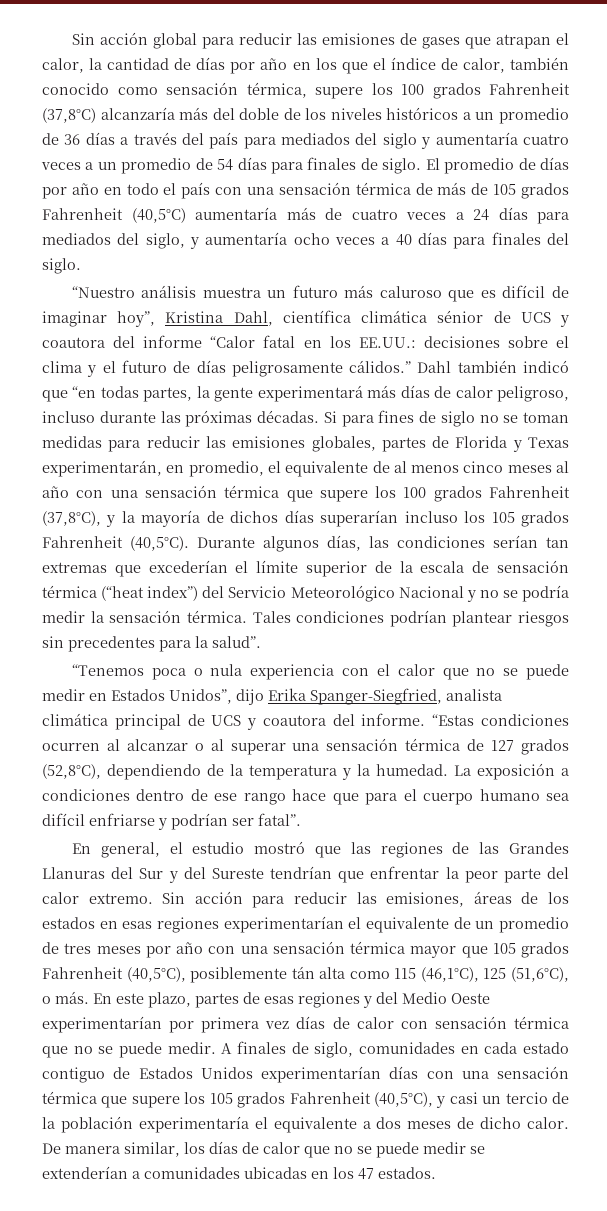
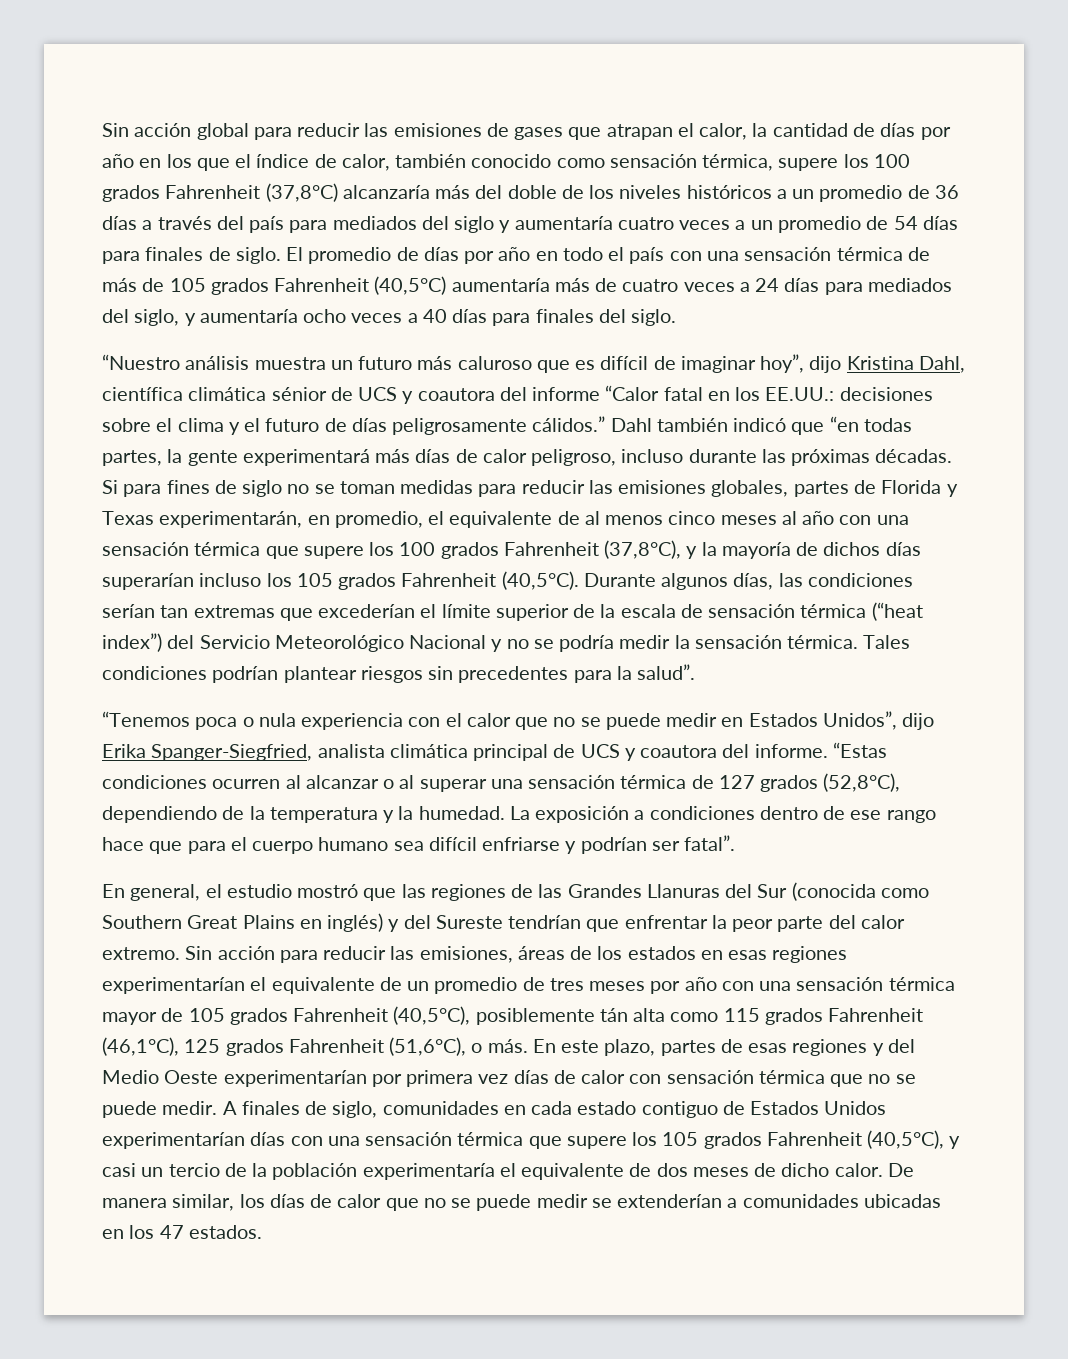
(156, 319) none -> [809,356,842,373] dijo
(164, 873) none -> [791,882,929,901] [102,913,384,932] (conocida como Southern Great Plains en inglés)
[461,946,488,958] que -> [161,1008,184,1022] de
[420,967,507,982] (46,1°C), 125 -> [764,1008,924,1025] [102,1037,384,1056] grados Fahrenheit (46,1°C), 125 grados Fahrenheit
[362,1121,371,1129] a -> [629,1163,652,1177] de

